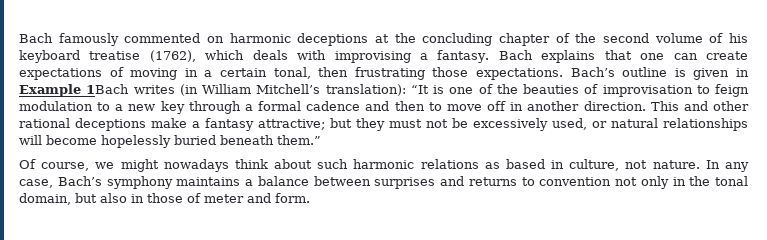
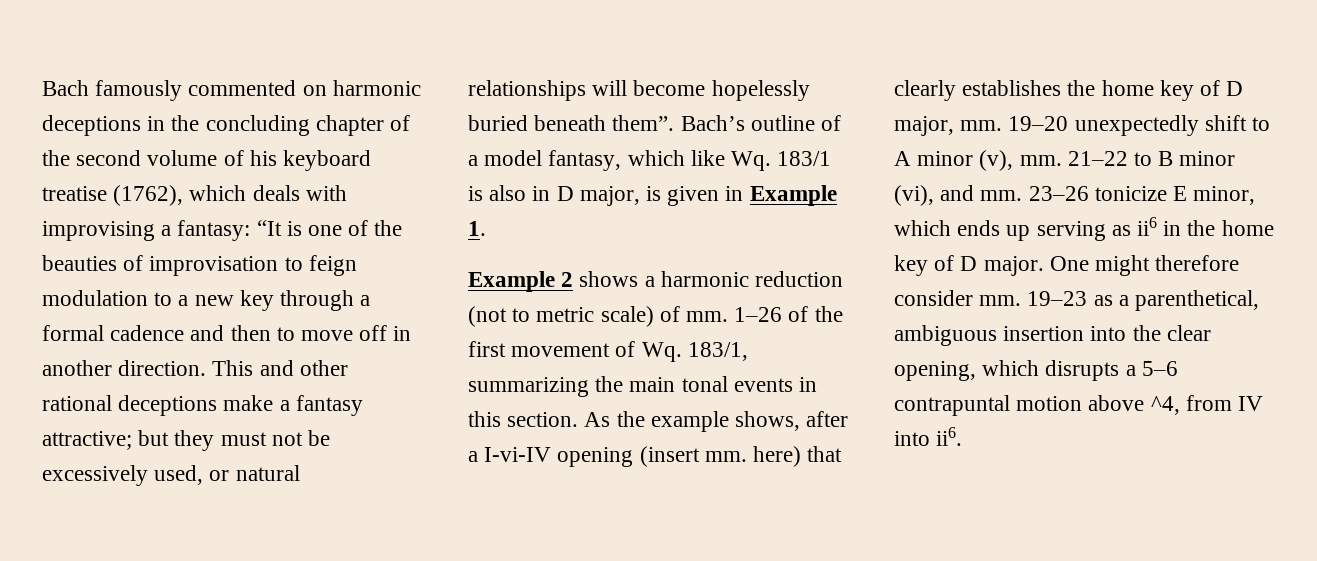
[375,34,389,43] at -> [147,116,166,131] in
[437,50,748,63] [19,67,750,80] [19,84,406,97] fantasy. Bach explains that one can create expectations of moving in a certain tonal, then frustrating those expectations. Bach’s outline is given in Example 1Bach writes (in William Mitchell’s translation): -> [177,220,251,241] fantasy:
[277,135,321,145] [19,159,749,172] [19,176,748,189] [19,193,310,205] them.” // Of course, we might nowadays think about such harmonic relations as based in culture, not nature. In any case, Bach’s symphony maintains a balance between surprises and returns to convention not only in the tonal domain, but also in those of meter and form. -> [612,115,842,131] [468,150,832,171] [468,185,837,206] [468,221,486,236] [468,271,844,292] [468,306,843,327] [468,341,748,362] [468,376,818,397] [468,411,849,432] [468,446,843,467] [894,80,1244,101] [894,115,1271,136] [894,150,1236,171] [894,185,1256,206] [894,217,1274,241] [894,255,1240,276] [894,290,1260,311] [894,325,1211,346] [894,360,1178,381] [894,395,1264,416] [894,427,963,446] them”. Bach’s outline of a model fantasy, which like Wq. 183/1 is also in D major, is given in Example 1. // Example 2 shows a harmonic reduction (not to metric scale) of mm. 1–26 of the first movement of Wq. 183/1, summarizing the main tonal events in this section. As the example shows, after a I-vi-IV opening (insert mm. here) that clearly establishes the home key of D major, mm. 19–20 unexpectedly shift to A minor (v), mm. 21–22 to B minor (vi), and mm. 23–26 tonicize E minor, which ends up serving as ii6 in the home key of D major. One might therefore consider mm. 19–23 as a parenthetical, ambiguous insertion into the clear opening, which disrupts a 5–6 contrapuntal motion above ^4, from IV into ii6.

